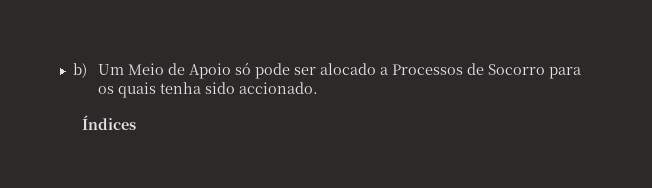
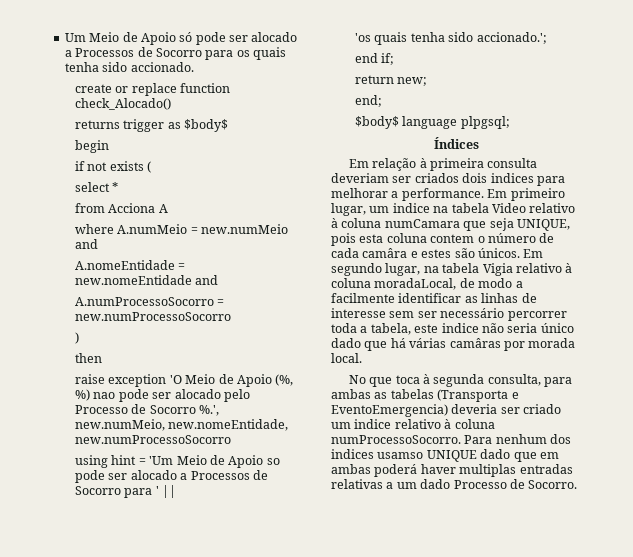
[72,63,87,78] b) -> (64, 37) none
[81,115,136,130] Índices -> [75,83,231,96] [75,98,172,110] [75,119,229,132] [75,140,110,153] [75,161,152,173] [75,182,119,192] [75,203,168,213] [75,224,289,234] [75,239,99,249] [75,260,186,270] [75,275,219,285] [75,297,225,306] [75,312,232,321] [75,332,80,344] [75,353,103,363] [75,374,294,387] [75,389,250,402] [75,404,220,416] [75,419,289,431] [75,435,232,444] [75,455,280,468] [75,470,268,483] [75,485,177,498] [355,32,547,45] [355,53,395,65] [355,75,428,86] [355,95,383,107] [355,116,510,129] [434,137,479,149] [348,158,538,171] [331,173,565,186] [331,188,565,201] [331,203,576,216] [331,218,570,231] [331,233,555,246] [331,248,544,258] [331,263,573,276] [331,278,523,290] [331,293,537,303] [331,308,567,321] [331,323,574,335] [331,338,576,351] [331,353,362,363] [348,374,573,387] [331,389,519,402] [331,404,562,417] [331,419,495,429] [331,434,572,444] [331,449,559,462] [331,464,573,477] [331,479,578,489] create or replace function check_Alocado() // returns trigger as $body$ // begin // if not exists ( // select * // from Acciona A // where A.numMeio = new.numMeio and // A.nomeEntidade = new.nomeEntidade and // A.numProcessoSocorro = new.numProcessoSocorro // ) // then // raise exception 'O Meio de Apoio (%, %) nao pode ser alocado pelo Processo de Socorro %.', new.numMeio, new.nomeEntidade, new.numProcessoSocorro // using hint = 'Um Meio de Apoio so pode ser alocado a Processos de Socorro para ' || // 'os quais tenha sido accionado.'; // end if; // return new; // end; // $body$ language plpgsql; // Índices // Em relação à primeira consulta deveriam ser criados dois indices para melhorar a performance. Em primeiro lugar, um indice na tabela Video relativo à coluna numCamara que seja UNIQUE, pois esta coluna contem o número de cada camâra e estes são únicos. Em segundo lugar, na tabela Vigia relativo à coluna moradaLocal, de modo a facilmente identificar as linhas de interesse sem ser necessário percorrer toda a tabela, este indice não seria único dado que há várias camâras por morada local. // No que toca à segunda consulta, para ambas as tabelas (Transporta e EventoEmergencia) deveria ser criado um indice relativo à coluna numProcessoSocorro. Para nenhum dos indices usamso UNIQUE dado que em ambas poderá haver multiplas entradas relativas a um dado Processo de Socorro.

